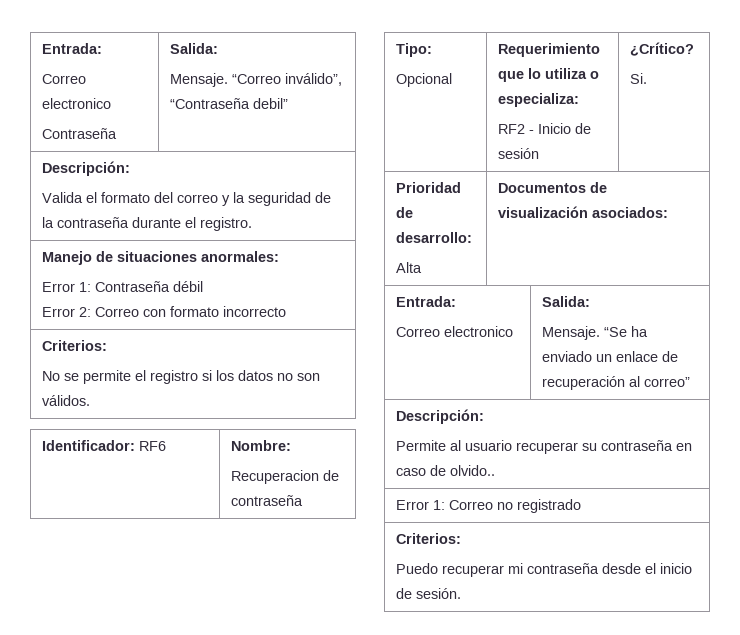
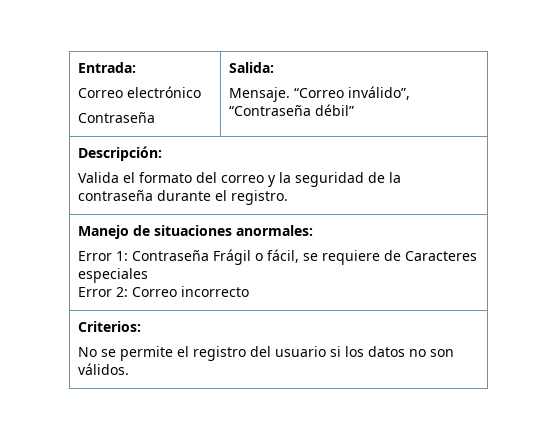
[41,43,102,54] [41,74,86,84] [41,98,111,109] Entrada: // Correo electronico -> [77,62,136,73] [77,86,201,98] Entrada: // Correo electrónico
[252,98,288,109] debil” -> [314,104,354,116] débil”
[172,281,203,292] débil -> [212,249,477,265] [77,268,148,283] Frágil o fácil, se requiere de Caracteres especiales
[142,306,219,317] con formato -> (177, 292) none
(198, 377) none -> [249,346,326,357] del usuario
[41,440,166,451] [230,440,291,451] [230,470,339,484] [230,495,303,506] [395,43,432,57] [395,73,452,87] [497,43,600,57] [497,68,599,82] [497,93,579,107] [497,123,591,134] [497,148,539,159] [629,42,694,56] [629,73,647,84] [395,182,461,193] [395,207,413,218] [395,232,472,243] [395,262,422,273] [497,182,607,193] [497,206,668,218] [395,296,456,307] [395,326,513,337] [541,296,590,307] [541,326,648,340] [541,351,678,362] [541,376,690,390] [395,409,484,424] [395,440,692,454] [395,465,495,476] [395,499,581,513] [395,533,461,544] [395,563,692,577] [395,588,461,599] // Identificador: RF6 | Nombre: // Recuperacion de contraseña // Tipo: // Opcional | Requerimiento que lo utiliza o especializa: // RF2 - Inicio de sesión | ¿Crítico? // Si. // Prioridad de desarrollo: // Alta | Documentos de visualización asociados: // Entrada: // Correo electronico | Salida: // Mensaje. “Se ha enviado un enlace de recuperación al correo” // Descripción: // Permite al usuario recuperar su contraseña en caso de olvido.. // Error 1: Correo no registrado // Criterios: // Puedo recuperar mi contraseña desde el inicio de sesión. -> (129, 369) none

